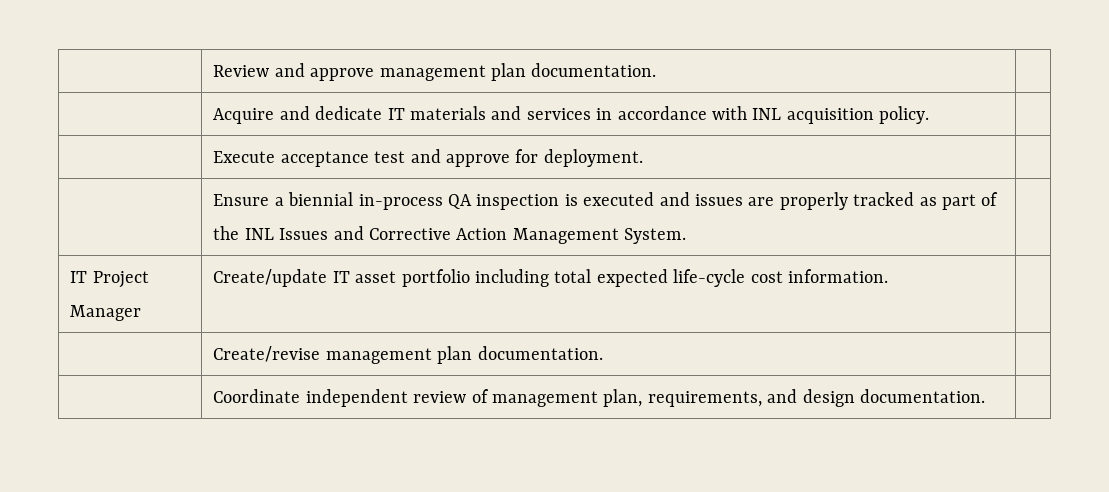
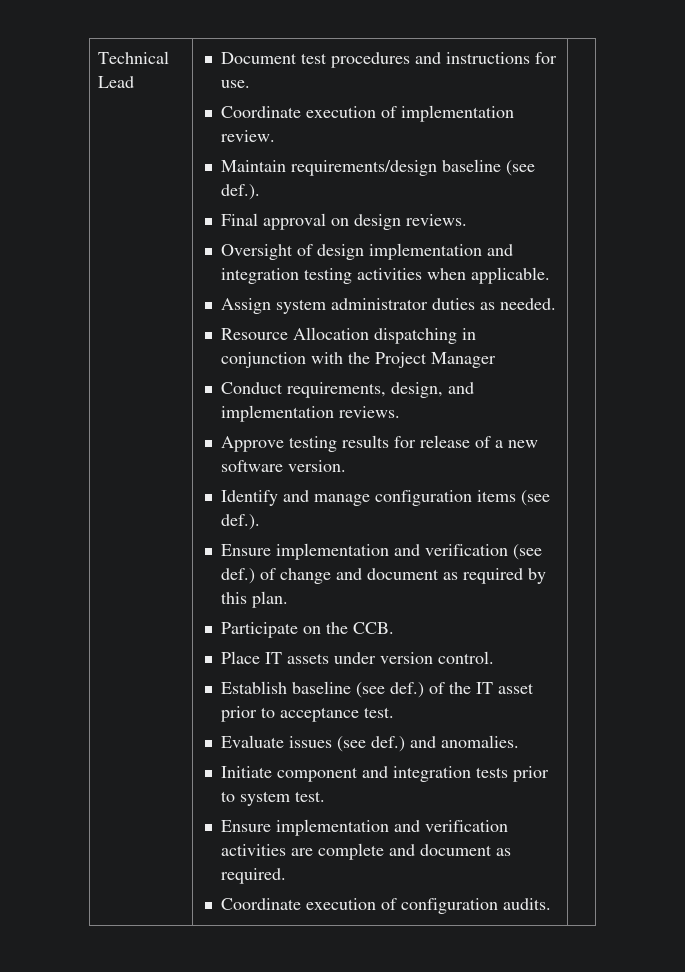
[213,63,657,81] [213,106,930,124] [213,149,643,167] [213,192,999,210] [213,226,687,244] [70,271,149,288] [70,305,142,321] [213,269,889,287] [213,346,603,364] [213,389,986,407] | Review and approve management plan documentation. | // | Acquire and dedicate IT materials and services in accordance with INL acquisition policy. | // | Execute acceptance test and approve for deployment. | // | Ensure a biennial in-process QA inspection is executed and issues are properly tracked as part of the INL Issues and Corrective Action Management System. | // IT Project Manager | Create/update IT asset portfolio including total expected life-cycle cost information. | // | Create/revise management plan documentation. | // | Coordinate independent review of management plan, requirements, and design documentation. -> [98,51,170,64] [98,76,135,88] [220,52,557,68] [220,80,250,88] [220,105,514,122] [220,130,275,142] [220,159,535,176] [220,184,260,200] [220,213,467,230] [220,243,513,260] [220,267,550,284] [220,298,556,314] [220,327,476,344] [220,352,496,368] [220,382,474,398] [220,405,400,422] [220,435,538,452] [220,460,346,472] [220,490,550,506] [220,514,260,530] [220,543,542,560] [220,568,546,584] [220,591,288,608] [220,622,394,638] [220,651,494,664] [220,681,534,698] [220,706,394,722] [220,735,519,752] [220,766,549,782] [220,791,325,806] [220,819,508,836] [220,843,511,860] [220,868,286,884] [220,898,551,914] Technical Lead | Document test procedures and instructions for use. // Coordinate execution of implementation review. // Maintain requirements/design baseline (see def.). // Final approval on design reviews. // Oversight of design implementation and integration testing activities when applicable. // Assign system administrator duties as needed. // Resource Allocation dispatching in conjunction with the Project Manager // Conduct requirements, design, and implementation reviews. // Approve testing results for release of a new software version. // Identify and manage configuration items (see def.). // Ensure implementation and verification (see def.) of change and document as required by this plan. // Participate on the CCB. // Place IT assets under version control. // Establish baseline (see def.) of the IT asset prior to acceptance test. // Evaluate issues (see def.) and anomalies. // Initiate component and integration tests prior to system test. // Ensure implementation and verification activities are complete and document as required. // Coordinate execution of configuration audits.

